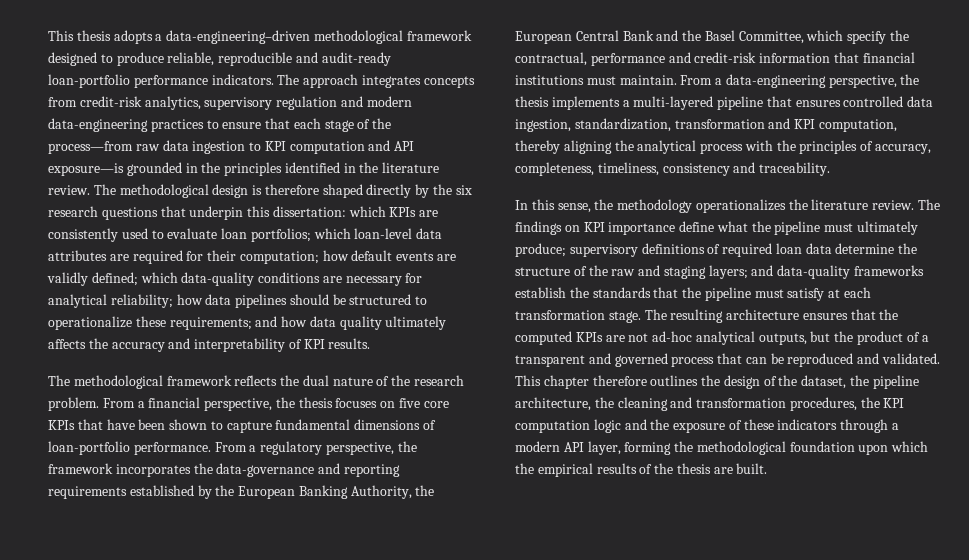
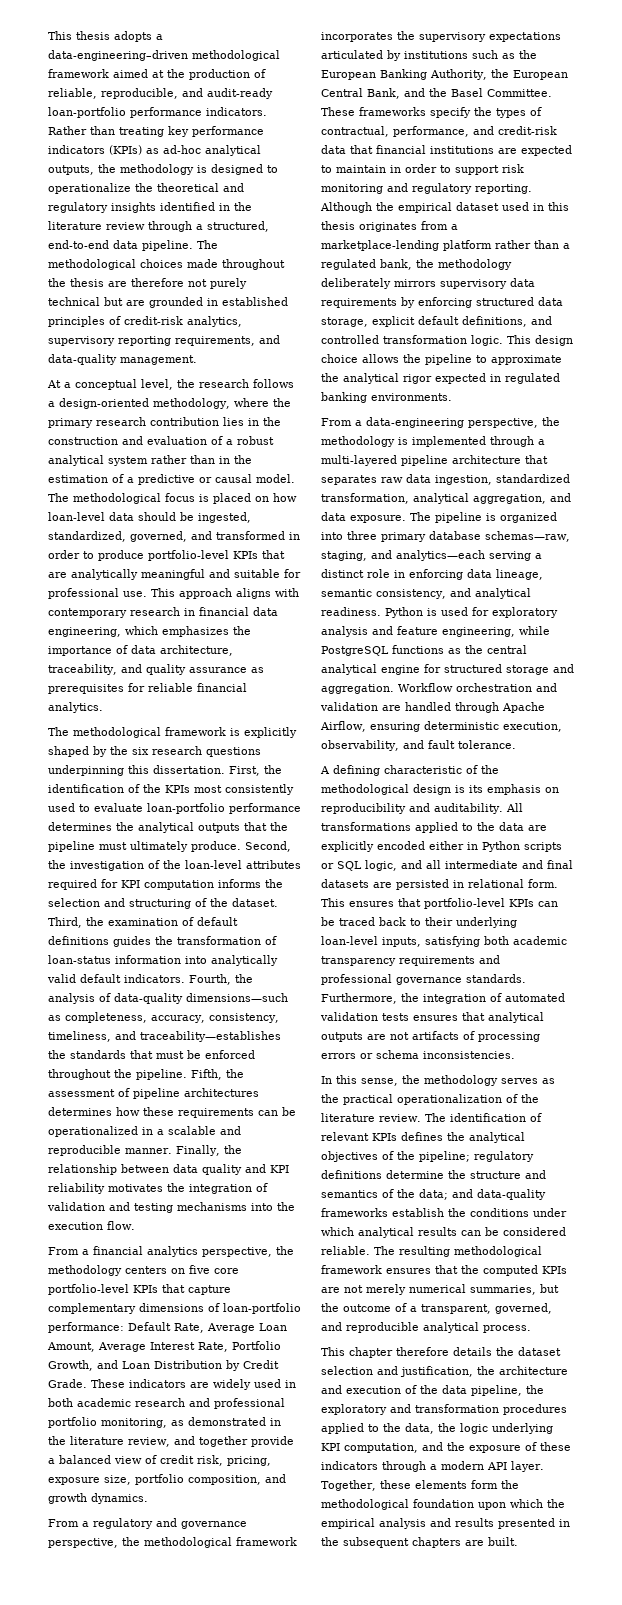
[48,52,293,66] designed to produce reliable, reproducible -> [113,69,266,80] [48,88,178,99] aimed at the production of reliable, reproducible,
[277,74,475,88] [48,96,412,110] [48,118,392,132] [48,140,415,154] [48,162,440,176] [48,184,412,198] The approach integrates concepts from credit-risk analytics, supervisory regulation and modern data-engineering practices to ensure that each stage of the process—from raw data ingestion to KPI computation and API exposure—is grounded in the principles identified in the literature review. The methodological design is therefore shaped directly -> [48,126,264,137] [48,145,261,156] [48,164,278,175] [48,183,244,194] [48,202,252,213] [48,221,269,232] [48,240,218,251] [48,259,285,270] [48,278,247,289] [48,297,288,308] [48,316,242,327] [48,335,280,346] [48,354,197,365] [47,379,294,390] [48,398,291,409] [48,417,281,428] [48,436,274,445] [48,455,252,466] [48,474,295,485] [48,493,297,504] [48,512,251,523] [48,531,300,542] [48,550,285,561] [48,569,301,580] [48,588,299,599] [48,607,278,618] [48,626,251,637] [48,645,233,656] [48,664,264,675] [48,683,247,694] [48,702,103,713] [48,727,297,738] [48,746,89,757] Rather than treating key performance indicators (KPIs) as ad-hoc analytical outputs, the methodology is designed to operationalize the theoretical and regulatory insights identified in the literature review through a structured, end-to-end data pipeline. The methodological choices made throughout the thesis are therefore not purely technical but are grounded in established principles of credit-risk analytics, supervisory reporting requirements, and data-quality management. // At a conceptual level, the research follows a design-oriented methodology, where the primary research contribution lies in the construction and evaluation of a robust analytical system rather than in the estimation of a predictive or causal model. The methodological focus is placed on how loan-level data should be ingested, standardized, governed, and transformed in order to produce portfolio-level KPIs that are analytically meaningful and suitable for professional use. This approach aligns with contemporary research in financial data engineering, which emphasizes the importance of data architecture, traceability, and quality assurance as prerequisites for reliable financial analytics. // The methodological framework is explicitly shaped
[160,206,439,220] [48,228,443,242] [48,250,457,264] [47,272,423,286] [48,294,428,308] [48,316,447,330] [48,338,371,352] [48,375,465,389] [48,397,99,411] that underpin this dissertation: which KPIs are consistently used to evaluate loan portfolios; which loan-level data attributes are required for their computation; how default events are validly defined; which data-quality conditions are necessary for analytical reliability; how data pipelines should be structured to operationalize these requirements; and how data quality ultimately affects the accuracy and interpretability of KPI results. // The methodological framework reflects the dual nature of the research problem. -> [48,765,282,776] [48,784,294,795] [48,803,301,814] [48,822,288,833] [48,841,291,852] [48,860,301,871] [48,879,283,890] [48,898,278,909] [48,917,238,928] [48,936,277,947] [48,955,278,966] [47,974,253,985] [48,993,288,1004] [48,1012,279,1023] [48,1031,281,1042] [48,1050,255,1059] [48,1069,244,1080] [48,1088,259,1099] [48,1107,296,1118] [48,1126,241,1137] [48,1145,242,1156] [48,1164,289,1175] [48,1183,268,1194] [47,1202,295,1213] [48,1221,135,1230] underpinning this dissertation. First, the identification of the KPIs most consistently used to evaluate loan-portfolio performance determines the analytical outputs that the pipeline must ultimately produce. Second, the investigation of the loan-level attributes required for KPI computation informs the selection and structuring of the dataset. Third, the examination of default definitions guides the transformation of loan-status information into analytically valid default indicators. Fourth, the analysis of data-quality dimensions—such as completeness, accuracy, consistency, timeliness, and traceability—establishes the standards that must be enforced throughout the pipeline. Fifth, the assessment of pipeline architectures determines how these requirements can be operationalized in a scalable and reproducible manner. Finally, the relationship between data quality and KPI reliability motivates the integration of validation and testing mechanisms into the execution flow. //
[204,397,378,411] perspective, the thesis focuses -> [147,1246,294,1257] [48,1265,167,1276] analytics perspective, the methodology centers
[48,419,437,433] [48,441,211,455] KPIs that have been shown to capture fundamental dimensions of loan-portfolio performance. -> [48,1284,231,1295] [48,1303,301,1314] [48,1322,287,1333] [47,1341,281,1352] [48,1360,279,1371] [48,1379,296,1390] [48,1398,285,1409] [48,1417,281,1428] [48,1436,294,1447] [48,1455,271,1466] [48,1474,286,1485] [48,1493,148,1504] portfolio-level KPIs that capture complementary dimensions of loan-portfolio performance: Default Rate, Average Loan Amount, Average Interest Rate, Portfolio Growth, and Loan Distribution by Credit Grade. These indicators are widely used in both academic research and professional portfolio monitoring, as demonstrated in the literature review, and together provide a balanced view of credit risk, pricing, exposure size, portfolio composition, and growth dynamics. //
[325,441,417,455] perspective, the -> [156,1518,247,1529] [48,1537,232,1548] and governance perspective, the methodological
[216,463,400,477] [48,485,212,499] data-governance and reporting requirements established by -> [419,32,561,42] [321,50,515,61] supervisory expectations articulated by institutions such as
[622,30,654,41] Bank -> [367,88,400,99] Bank,
[738,30,910,44] [515,52,665,66] Committee, which specify the contractual, performance -> [487,89,552,97] [321,107,542,118] [321,126,469,137] Committee. These frameworks specify the types of contractual, performance,
[759,53,831,63] information -> [321,145,346,154] data
[586,75,677,85] must maintain. -> [498,145,572,156] [321,164,524,175] [321,183,532,194] [320,202,569,213] [321,221,458,232] [321,240,570,251] [321,259,512,270] [321,278,535,289] [321,297,563,308] [321,316,552,327] [321,335,573,346] [321,354,562,365] [321,373,560,384] [321,392,452,403] are expected to maintain in order to support risk monitoring and regulatory reporting. Although the empirical dataset used in this thesis originates from a marketplace-lending platform rather than a regulated bank, the methodology deliberately mirrors supervisory data requirements by enforcing structured data storage, explicit default definitions, and controlled transformation logic. This design choice allows the pipeline to approximate the analytical rigor expected in regulated banking environments. //
[515,96,934,110] [515,118,897,132] [515,140,932,154] [515,162,831,176] thesis implements a multi-layered pipeline that ensures controlled data ingestion, standardization, transformation and KPI computation, thereby aligning the analytical process with the principles of accuracy, completeness, timeliness, consistency and traceability. -> [321,436,545,447] [321,455,548,466] [321,474,570,485] [321,493,571,504] [321,512,557,523] [321,531,570,542] [321,550,542,561] [321,569,543,580] [321,588,531,599] [321,607,558,618] [321,626,550,637] [321,645,527,656] [321,664,574,675] [321,683,557,694] [320,702,545,713] [320,721,562,732] [321,740,516,751] [320,765,499,776] [321,784,559,795] [321,803,523,814] [321,822,547,833] [321,841,562,852] [321,860,573,871] [321,879,558,890] [321,898,558,909] [321,917,517,928] [321,936,567,947] [321,955,500,966] [321,974,526,985] [321,993,565,1004] [320,1012,544,1023] [321,1031,540,1042] [321,1050,515,1059] methodology is implemented through a multi-layered pipeline architecture that separates raw data ingestion, standardized transformation, analytical aggregation, and data exposure. The pipeline is organized into three primary database schemas—raw, staging, and analytics—each serving a distinct role in enforcing data lineage, semantic consistency, and analytical readiness. Python is used for exploratory analysis and feature engineering, while PostgreSQL functions as the central analytical engine for structured storage and aggregation. Workflow orchestration and validation are handled through Apache Airflow, ensuring deterministic execution, observability, and fault tolerance. // A defining characteristic of the methodological design is its emphasis on reproducibility and auditability. All transformations applied to the data are explicitly encoded either in Python scripts or SQL logic, and all intermediate and final datasets are persisted in relational form. This ensures that portfolio-level KPIs can be traced back to their underlying loan-level inputs, satisfying both academic transparency requirements and professional governance standards. Furthermore, the integration of automated validation tests ensures that analytical outputs are not artifacts of processing errors or schema inconsistencies.
[695,199,941,213] [515,221,919,235] [515,243,918,257] [515,265,748,279] operationalizes the literature review. The findings on KPI importance define what the pipeline must ultimately produce; supervisory definitions of required loan data determine the structure of the raw and staging layers; -> [501,1078,555,1084] [321,1094,539,1105] [321,1113,542,1122] [321,1132,525,1143] [321,1151,534,1162] [321,1170,546,1179] [321,1189,448,1200] serves as the practical operationalization of the literature review. The identification of relevant KPIs defines the analytical objectives of the pipeline; regulatory definitions determine the structure and semantics of the data;
[592,287,872,301] [515,309,800,323] standards that the pipeline must satisfy at each transformation stage. The resulting architecture -> [470,1208,567,1217] [321,1227,566,1238] [321,1246,542,1257] [321,1265,382,1274] conditions under which analytical results can be considered reliable. The resulting methodological framework
[652,331,807,345] ad-hoc analytical outputs, -> [366,1284,536,1295] merely numerical summaries,
[857,331,929,345] [515,353,941,367] [515,375,919,389] [515,397,905,411] [515,419,621,433] product of a transparent and governed process that can be reproduced and validated. This chapter therefore outlines the design of the dataset, the pipeline architecture, the cleaning and transformation procedures, the KPI computation logic -> [343,1303,552,1314] [321,1322,531,1333] [321,1347,561,1358] [321,1366,568,1377] [321,1385,544,1396] [321,1404,567,1415] [321,1423,553,1434] [321,1443,418,1453] outcome of a transparent, governed, and reproducible analytical process. // This chapter therefore details the dataset selection and justification, the architecture and execution of the data pipeline, the exploratory and transformation procedures applied to the data, the logic underlying KPI computation,
[587,441,672,455] layer, forming -> [511,1461,544,1472] [321,1480,498,1491] layer. Together, these elements form
[596,463,711,474] results of the thesis -> [379,1518,570,1529] [321,1537,461,1548] analysis and results presented in the subsequent chapters

